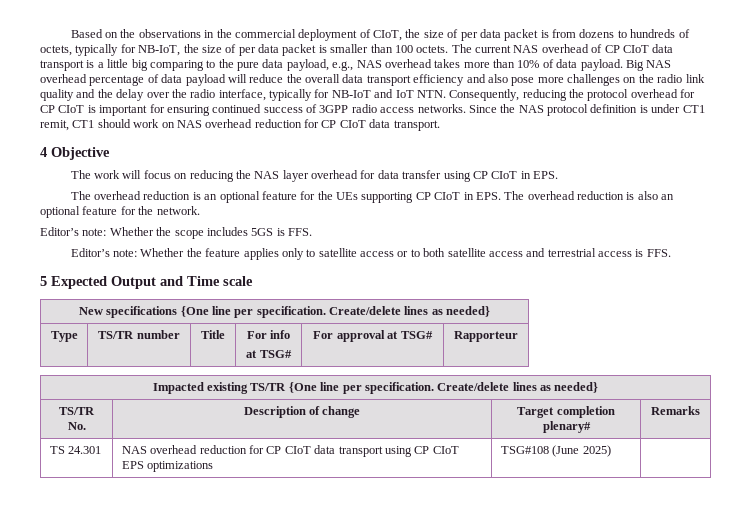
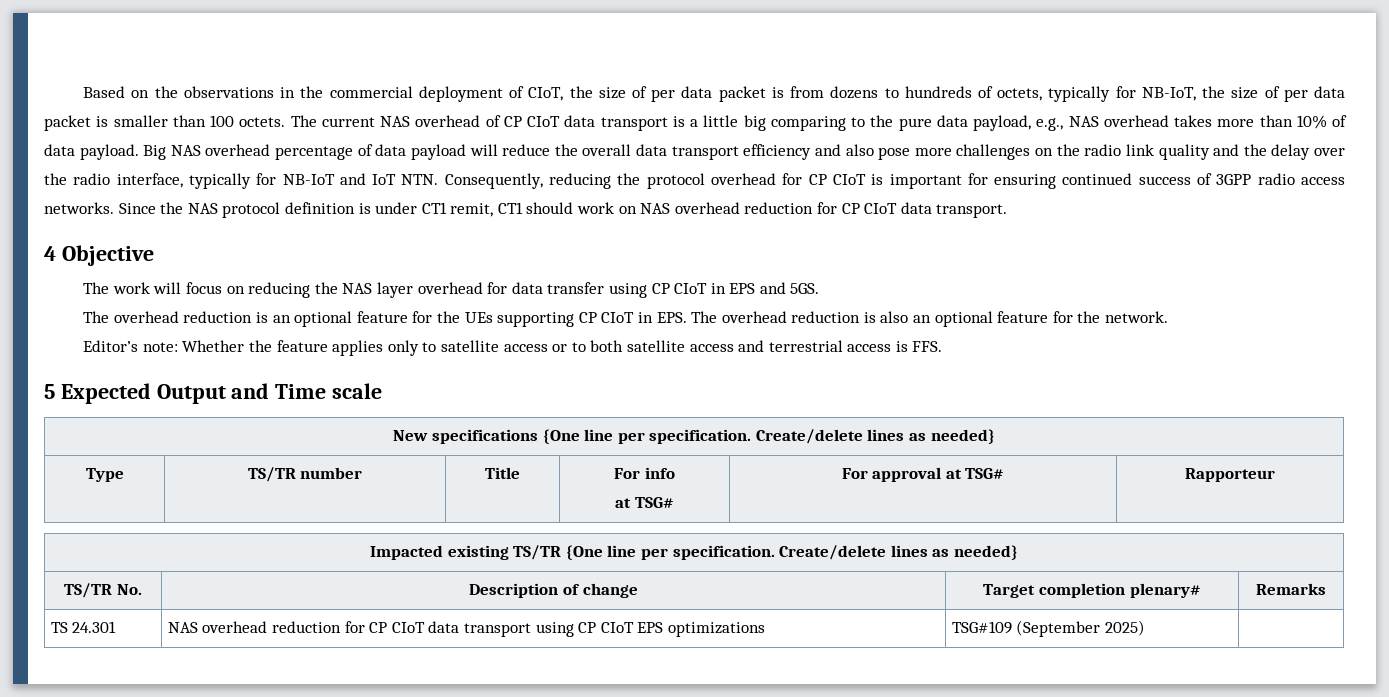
[533,171,559,179] EPS. -> [729,282,820,294] EPS and 5GS.
[40,227,312,239] // Editor’s note: Whether the scope includes 5GS is FFS. -> (1169, 317) none
[500,445,580,457] TSG#108 (June -> [951,620,1101,637] TSG#109 (September

